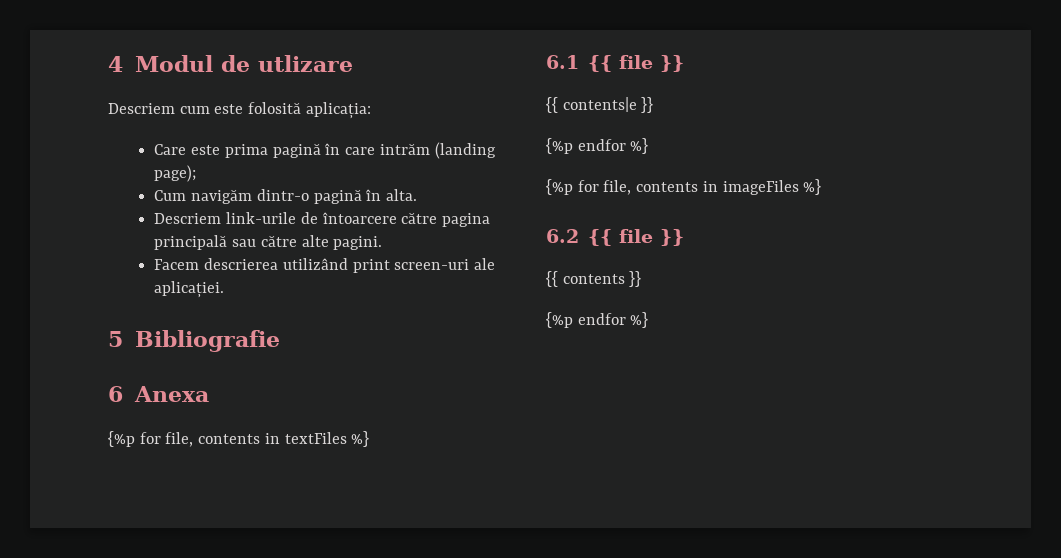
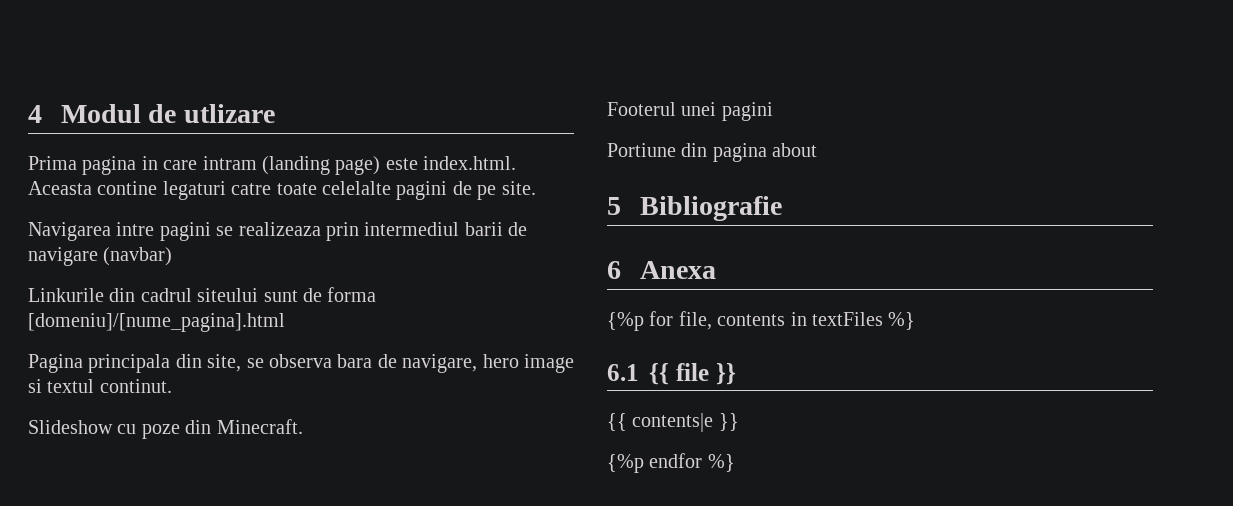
[108,102,371,119] [154,142,496,159] [154,165,197,182] [154,189,418,204] [154,212,491,227] [154,235,383,250] [154,258,496,273] [154,281,225,298] Descriem cum este folosită aplicația: // Care este prima pagină în care intrăm (landing page); // Cum navigăm dintr-o pagină în alta. // Descriem link-urile de întoarcere către pagina principală sau către alte pagini. // Facem descrierea utilizând print screen-uri ale aplicației. -> [28,156,517,175] [28,181,536,200] [28,222,528,241] [28,247,173,266] [28,287,377,302] [28,313,285,332] [28,354,574,373] [28,379,172,393] [28,419,303,439] [607,102,773,121] [607,143,818,162] Prima pagina in care intram (landing page) este index.html. Aceasta contine legaturi catre toate celelalte pagini de pe site. // Navigarea intre pagini se realizeaza prin intermediul barii de navigare (navbar) // Linkurile din cadrul siteului sunt de forma [domeniu]/[nume_pagina].html // Pagina principala din site, se observa bara de navigare, hero image si textul continut. // Slideshow cu poze din Minecraft. // Footerul unei pagini // Portiune din pagina about
[546,179,822,195] [546,229,684,246] [546,271,642,287] [546,312,649,328] // {%p for file, contents in imageFiles %} // 6.2 {{ file }} // {{ contents }} // {%p endfor %} -> (735, 463) none

